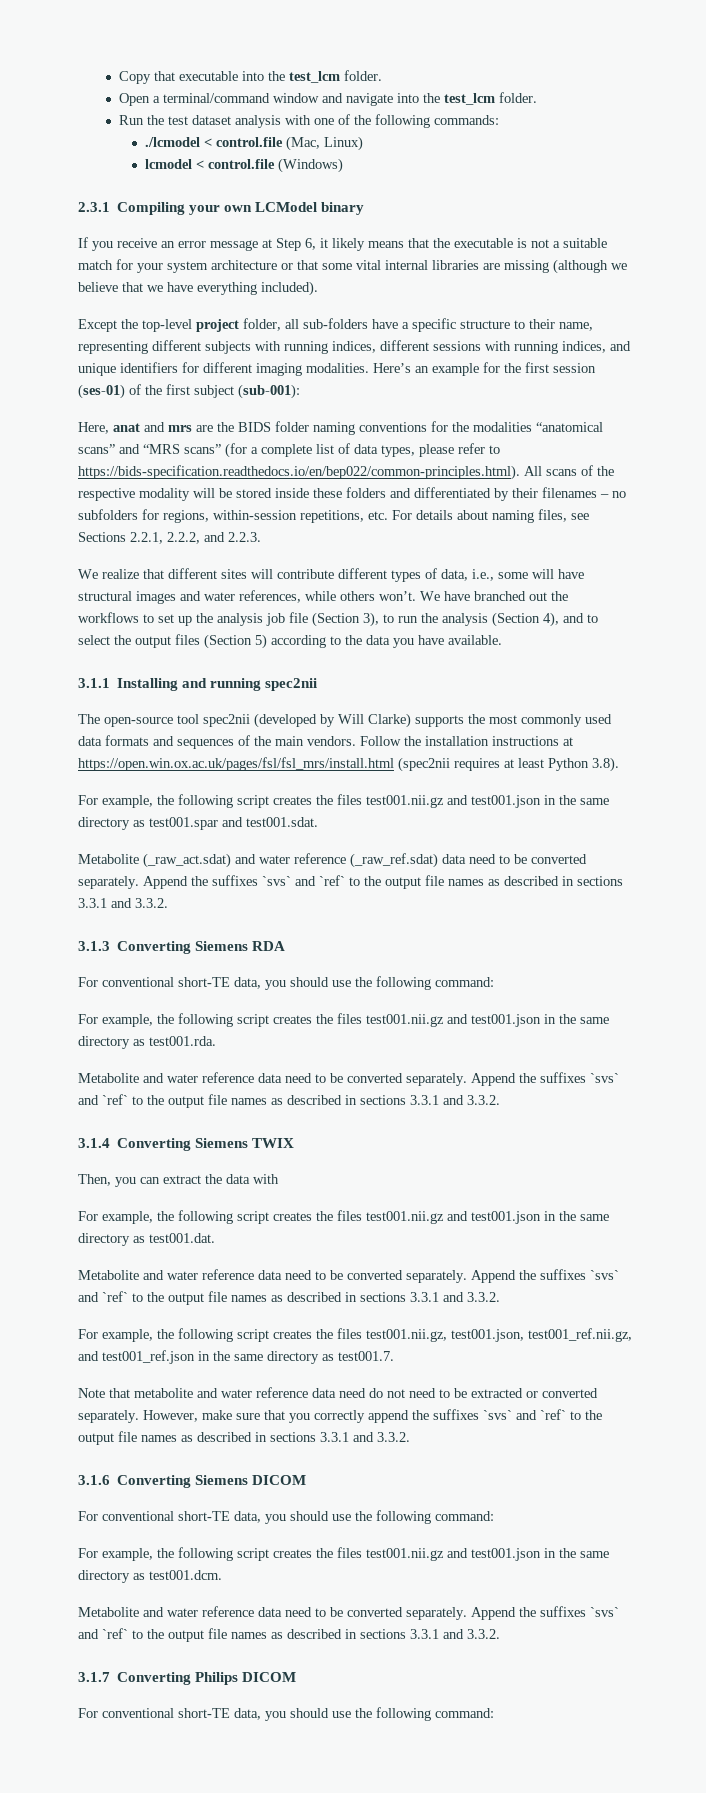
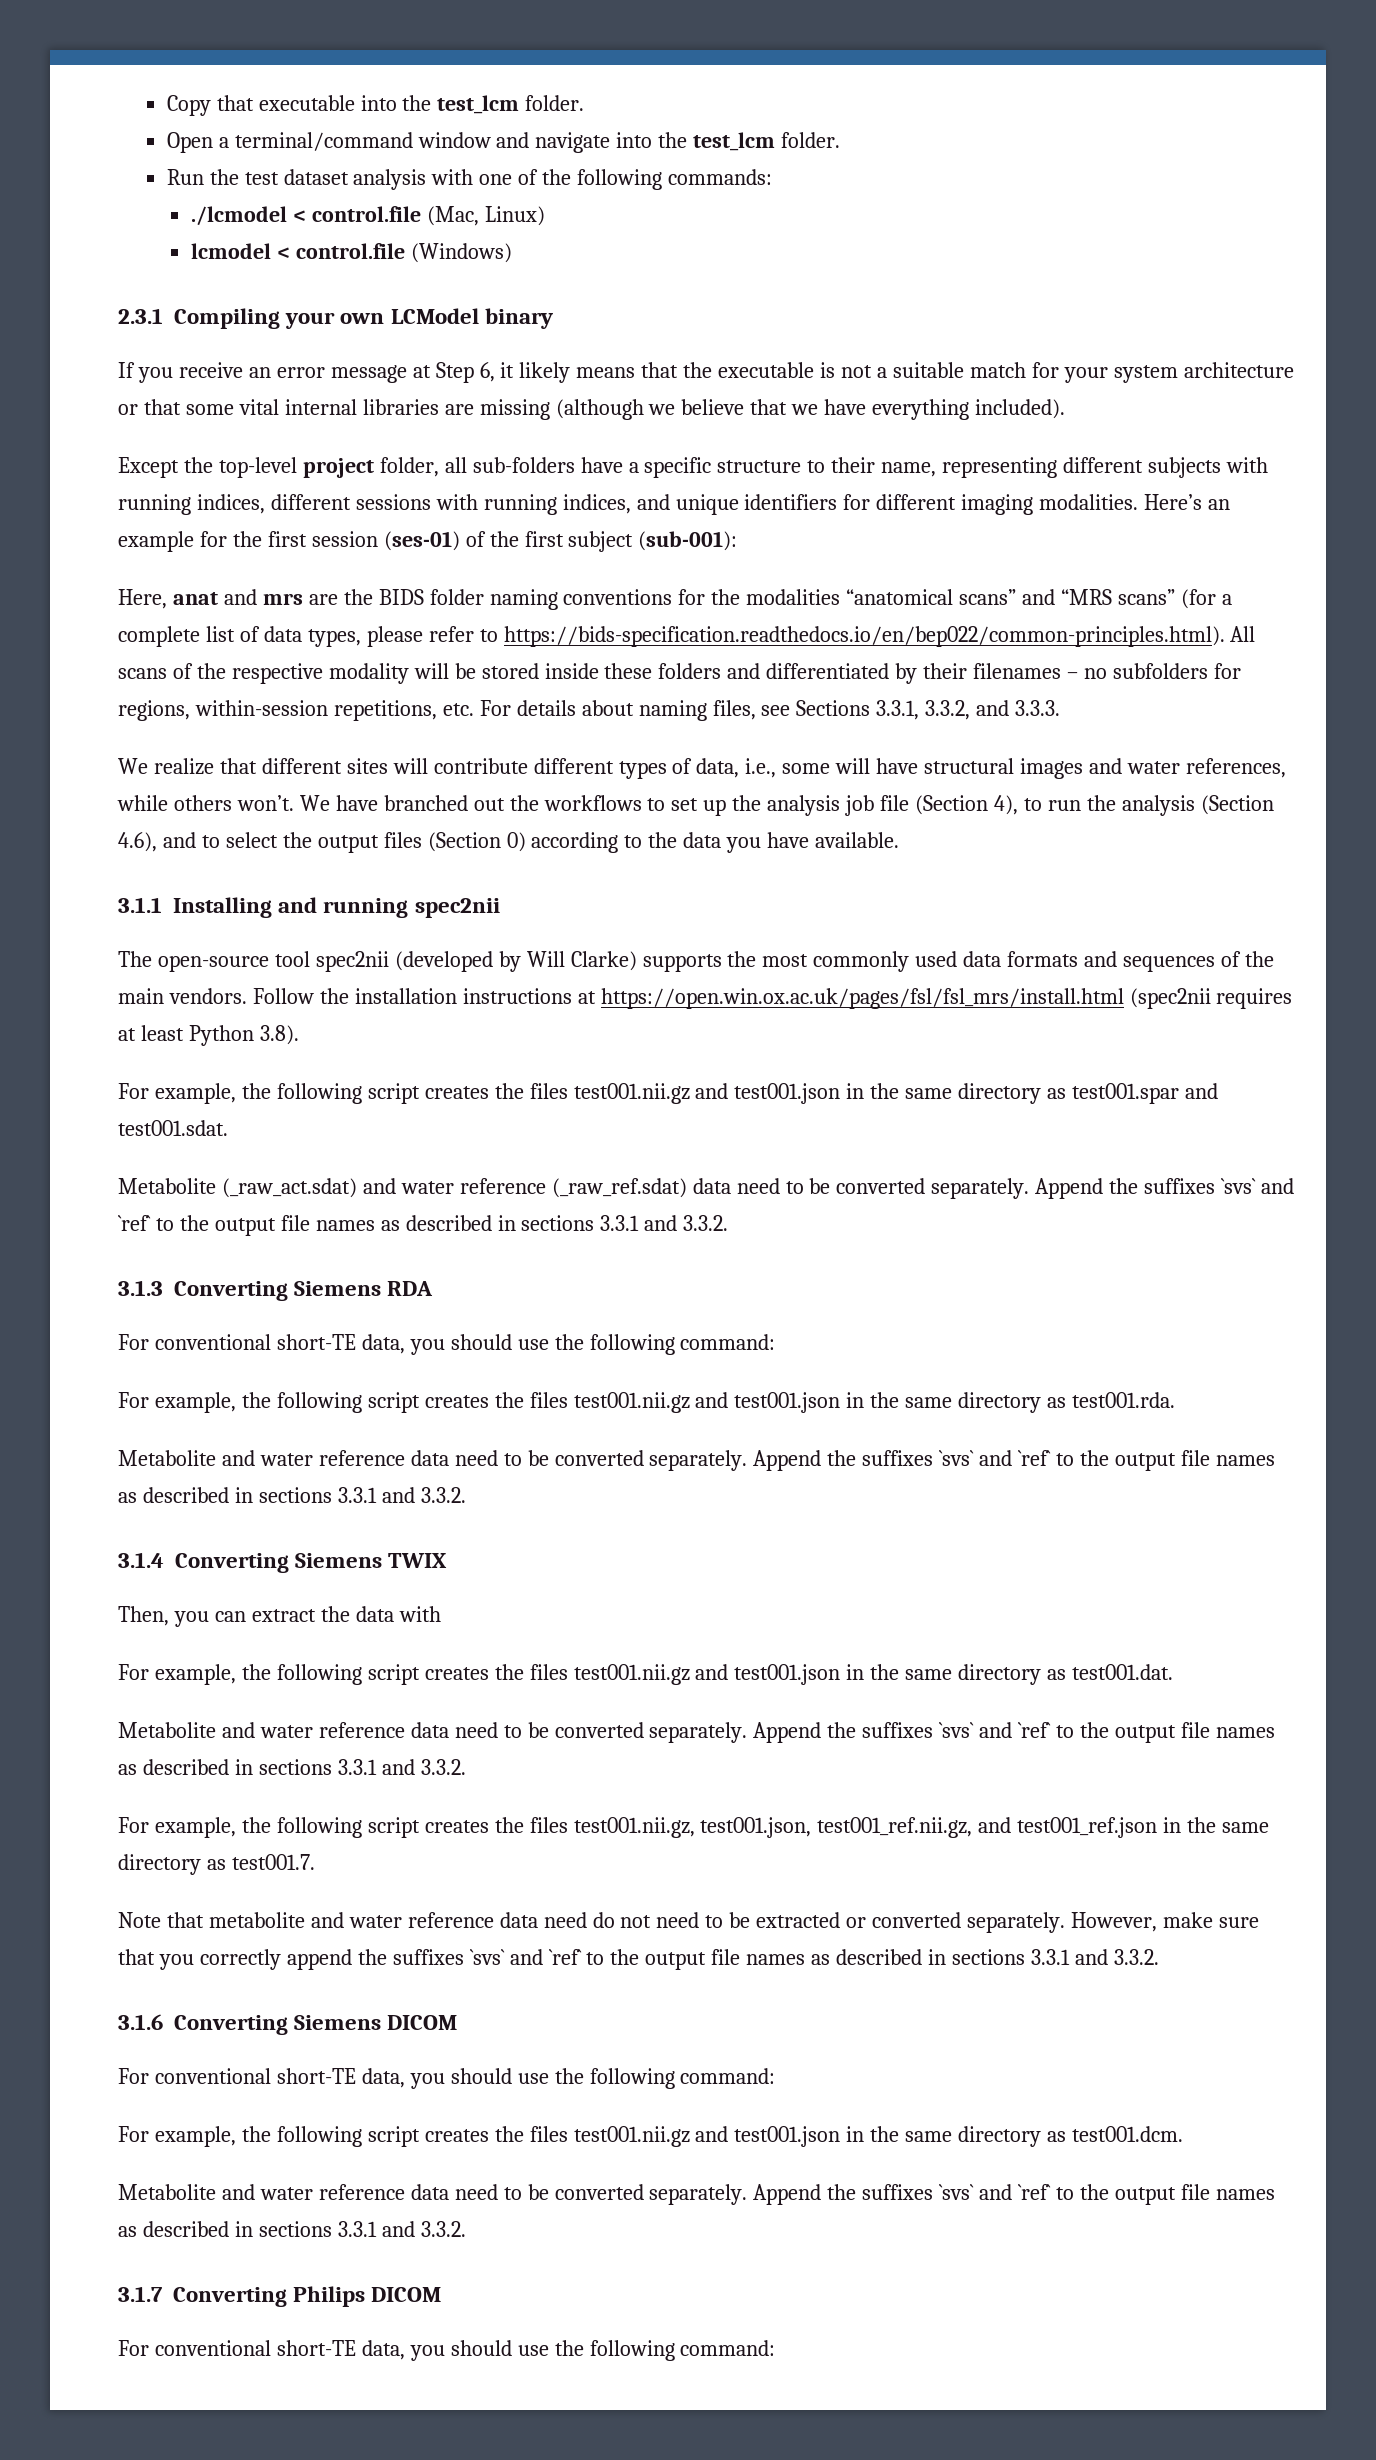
[130,532,261,544] 2.2.1, 2.2.2, and 2.2.3. -> [876,700,1061,720] 3.3.1, 3.3.2, and 3.3.3.
[363,612,379,627] 3), -> [993,795,1018,815] 4),
[543,612,559,627] 4), -> [118,832,157,852] 4.6),
[255,634,267,649] 5) -> [506,832,526,852] 0)

